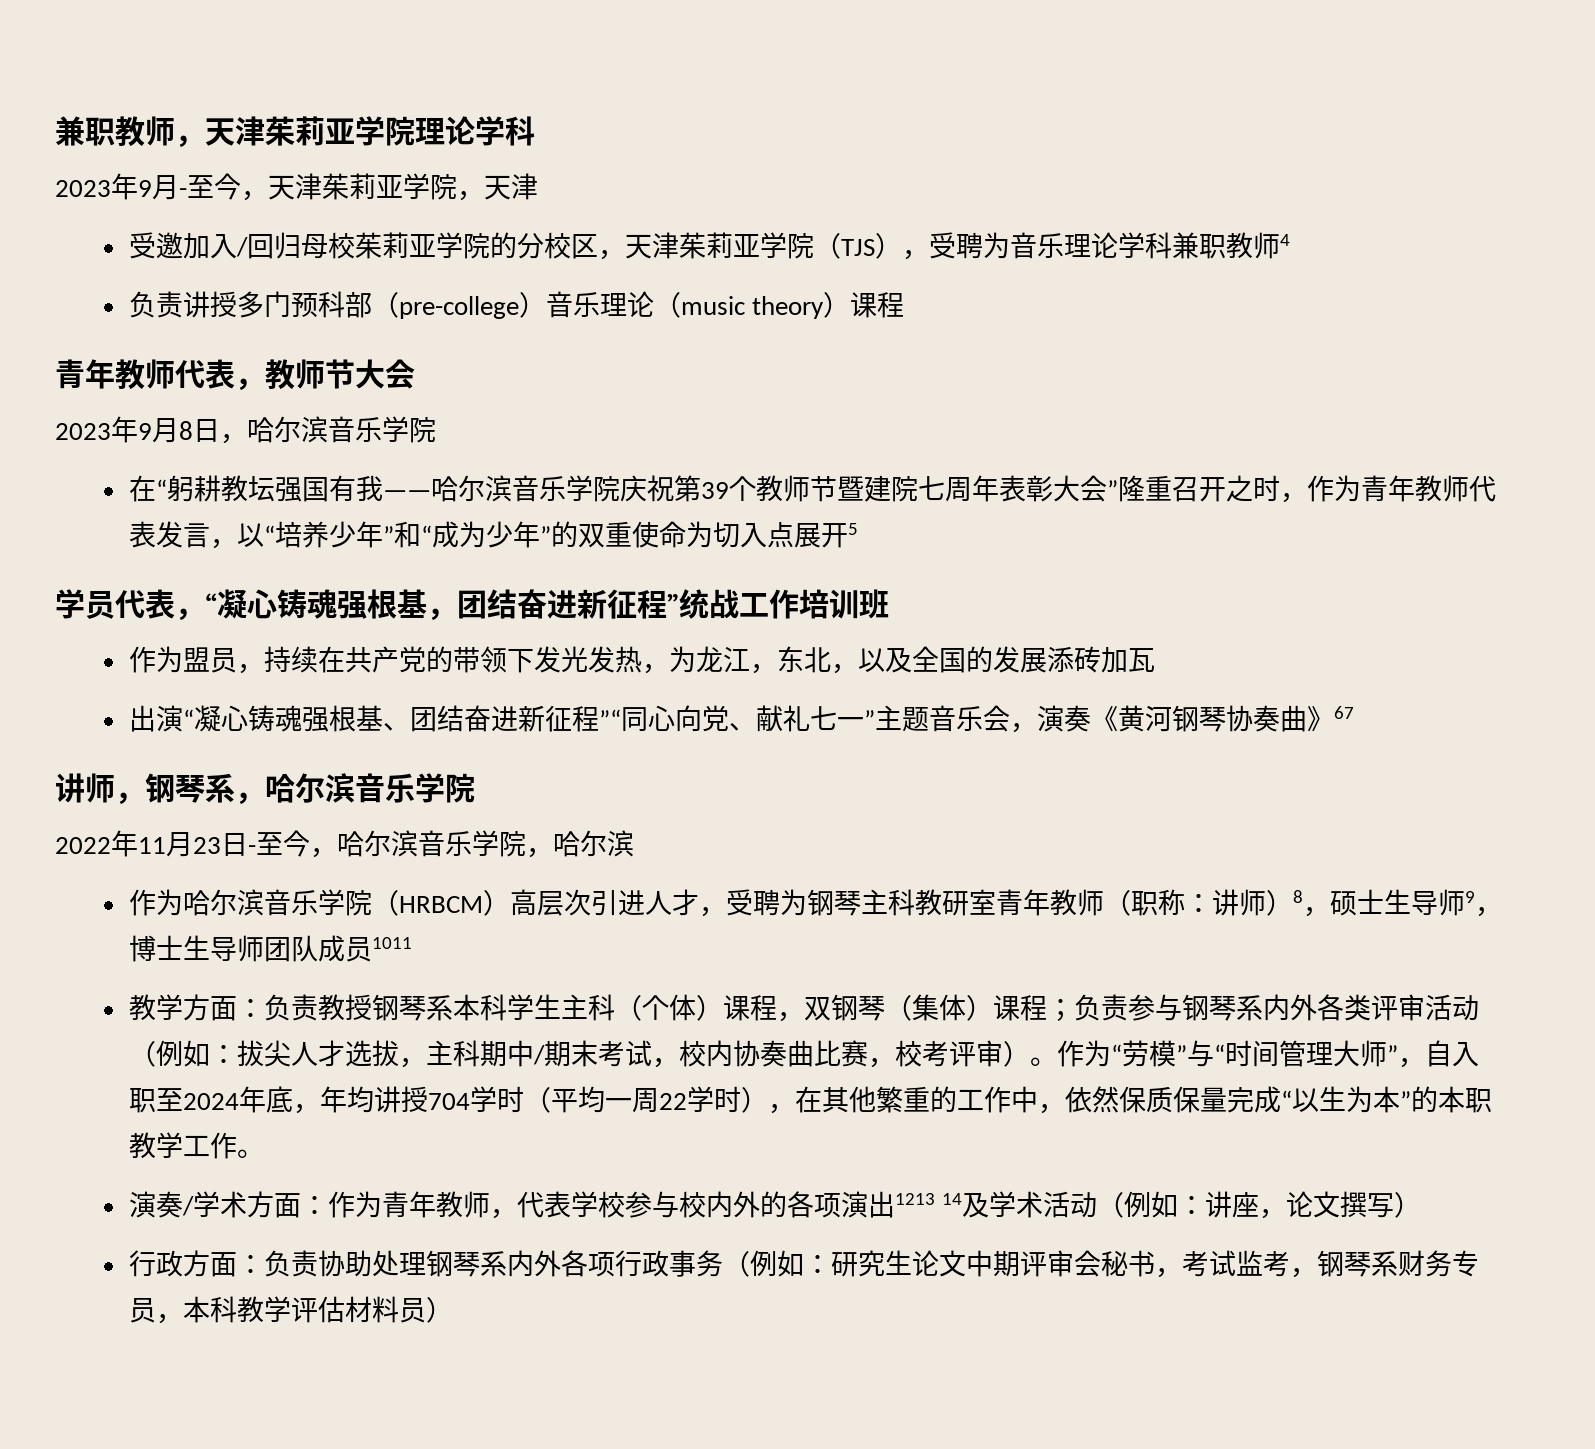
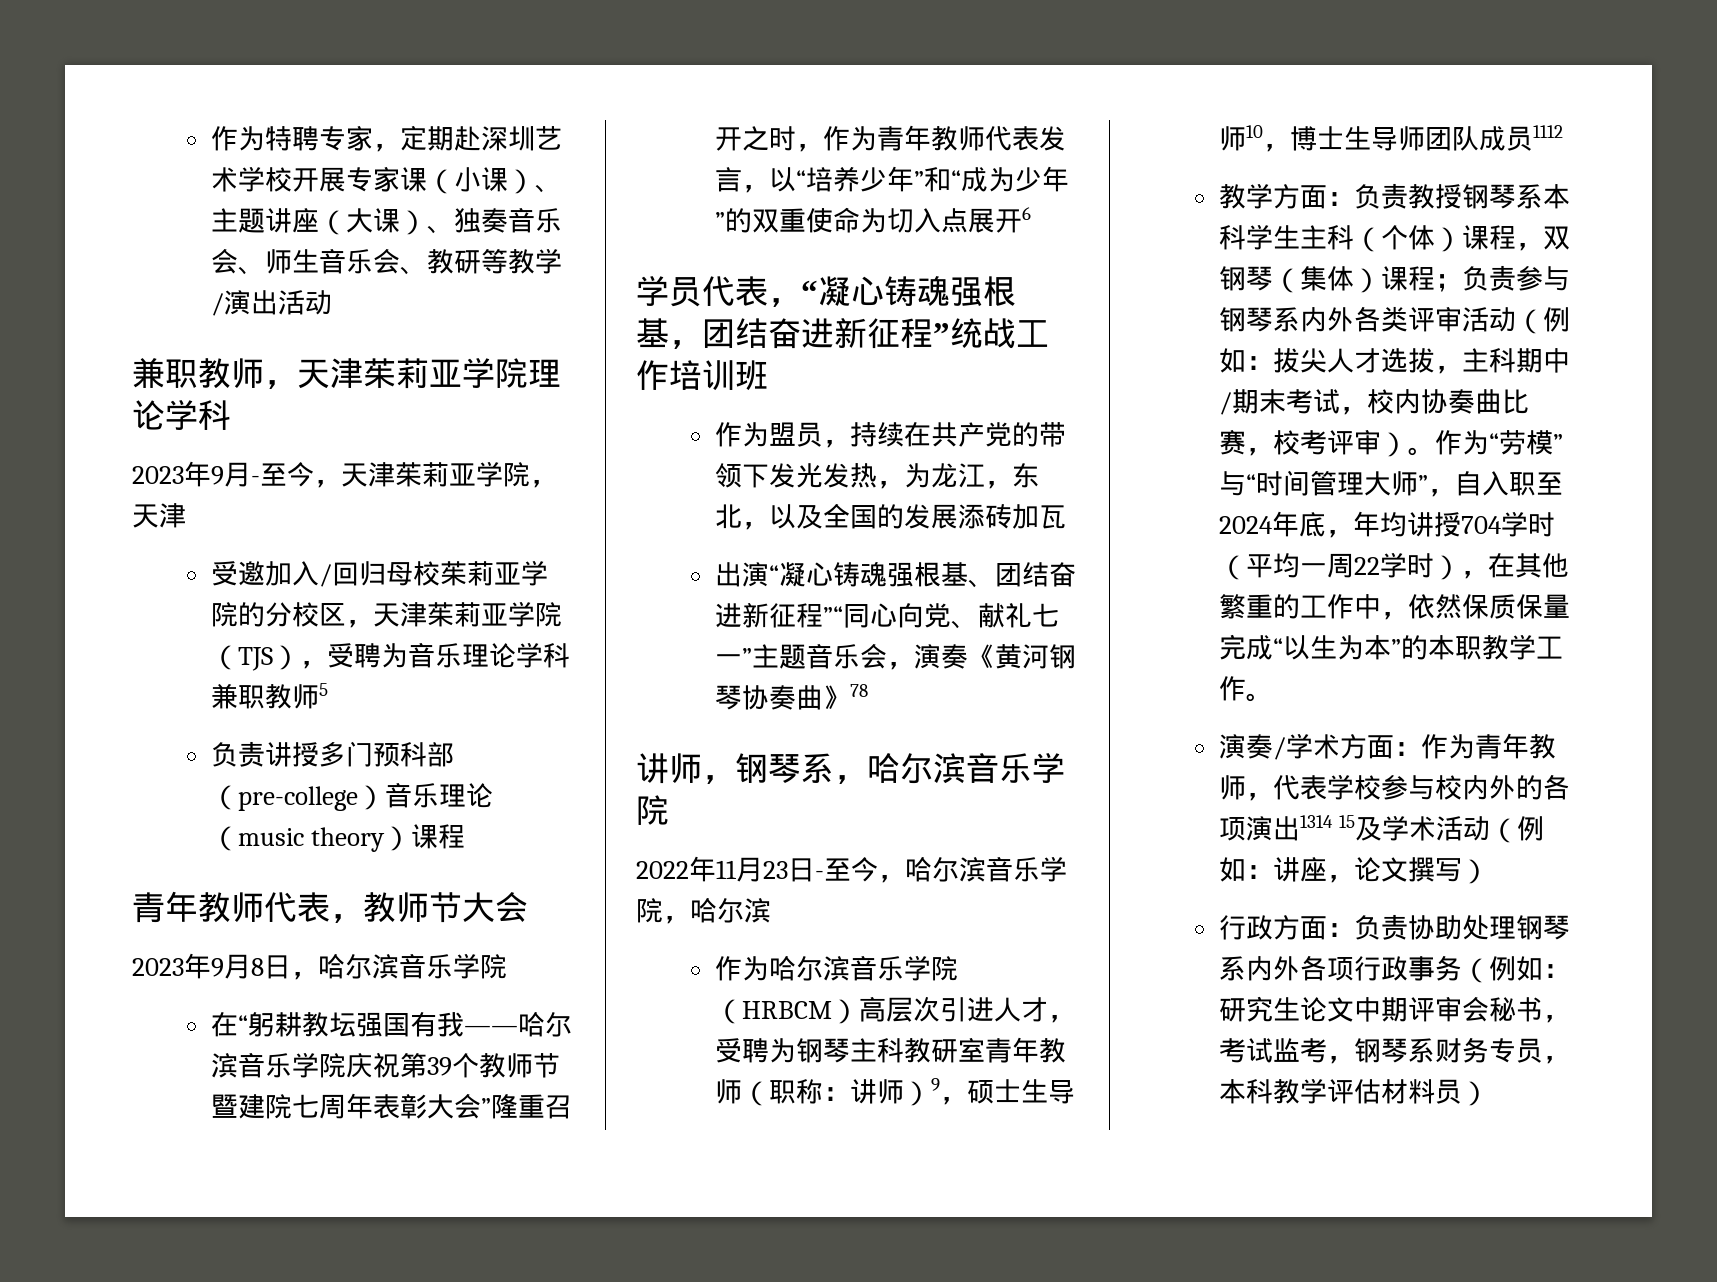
(55, 131) none -> [210,125,562,152] [210,166,562,194] [210,207,562,235] [210,248,562,275] [210,290,332,316] 作为特聘专家，定期赴深圳艺术学校开展专家课（小课）、主题讲座（大课）、独奏音乐会、师生音乐会、教研等教学/演出活动 //
[1279,234,1290,246] 4 -> [318,683,328,696] 5
[847,523,858,535] 5 -> [1021,207,1031,220] 6
[1333,706,1354,719] 67 -> [849,684,868,697] 78
[1292,890,1303,903] 8 -> [930,1078,940,1091] 9
[1464,891,1475,903] 9 -> [1245,125,1263,138] 10
[371,937,412,949] 1011 -> [1532,125,1563,138] 1112
[894,1193,962,1205] 1213 14 -> [1299,815,1356,828] 1314 15

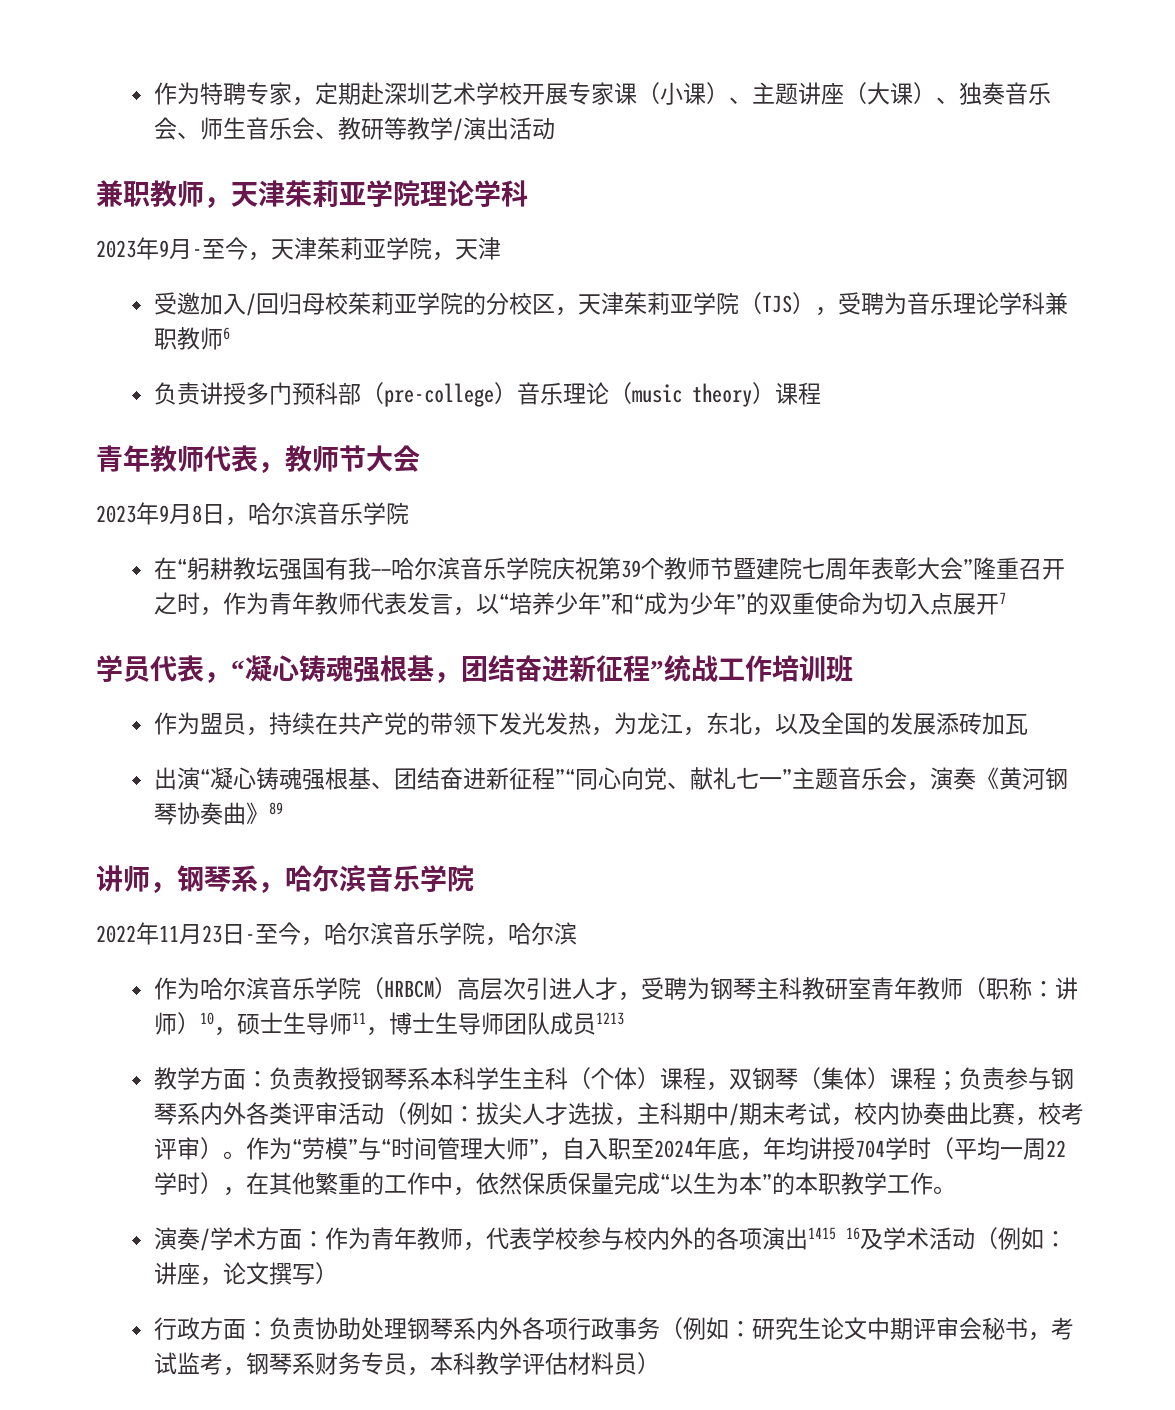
[318,683,328,696] 5 -> [222,327,230,340] 6
[1021,207,1031,220] 6 -> [998,592,1006,604] 7
[849,684,868,697] 78 -> [268,802,283,815] 89
[930,1078,940,1091] 9 -> [199,1012,214,1025] 10
[1245,125,1263,138] 10 -> [351,1012,366,1024] 11
[1532,125,1563,138] 1112 -> [595,1012,624,1025] 1213
[1299,815,1356,828] 1314 15 -> [807,1227,860,1240] 1415 16

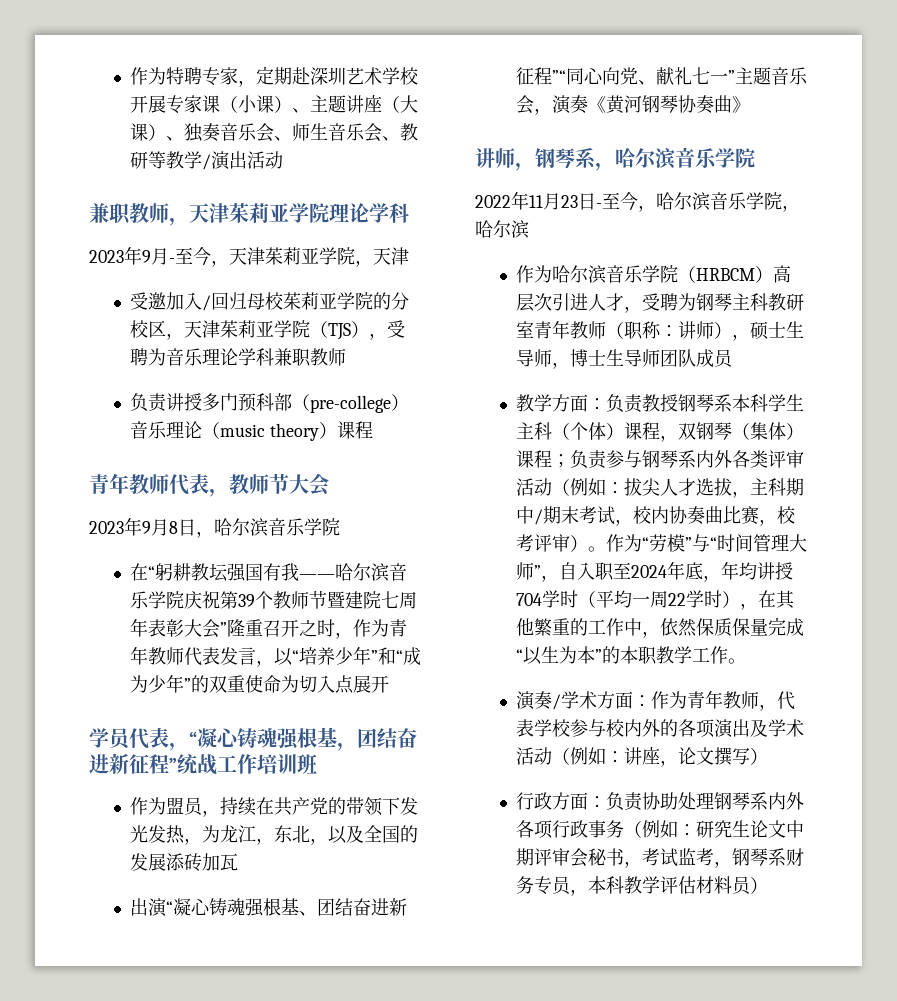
[222,327,230,340] 6 -> (347, 357) none
[998,592,1006,604] 7 -> (390, 684) none
[268,802,283,815] 89 -> (751, 104) none
[199,1012,214,1025] 10 -> (733, 330) none
[351,1012,366,1024] 11 -> (553, 358) none
[595,1012,624,1025] 1213 -> (735, 358) none
[807,1227,860,1240] 1415 16 -> (751, 728) none

